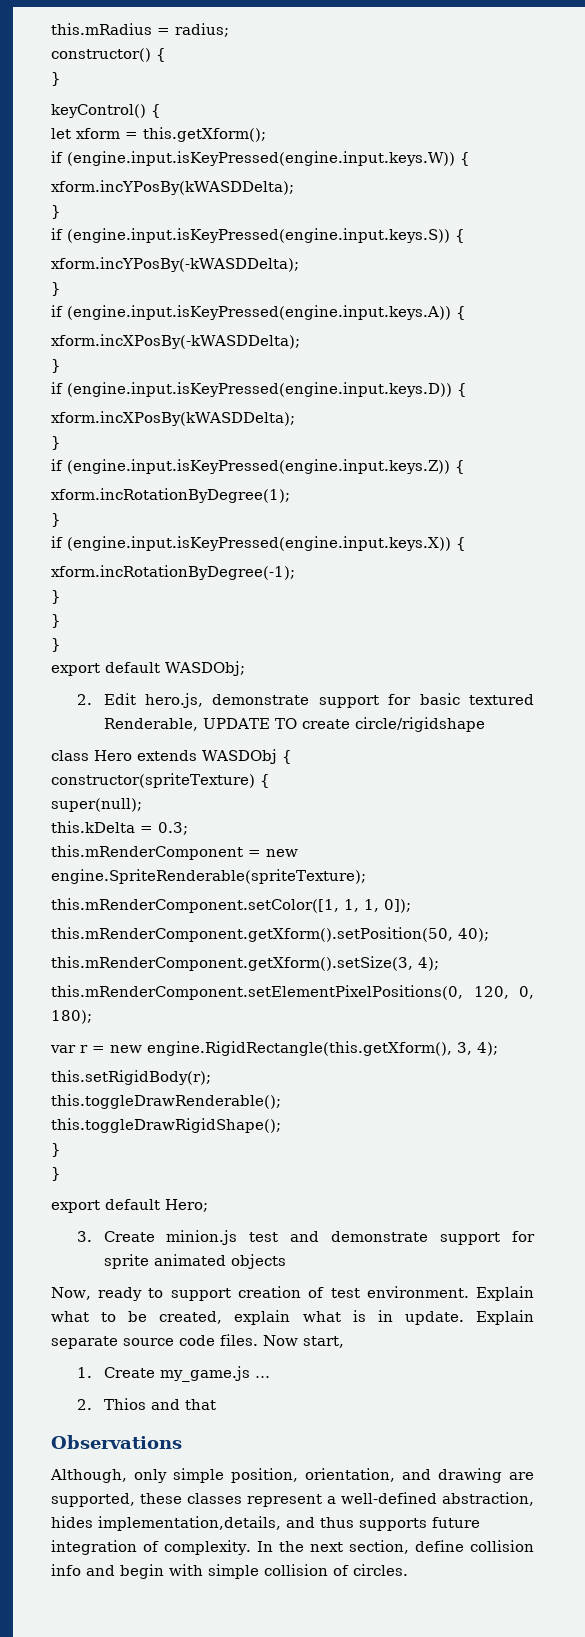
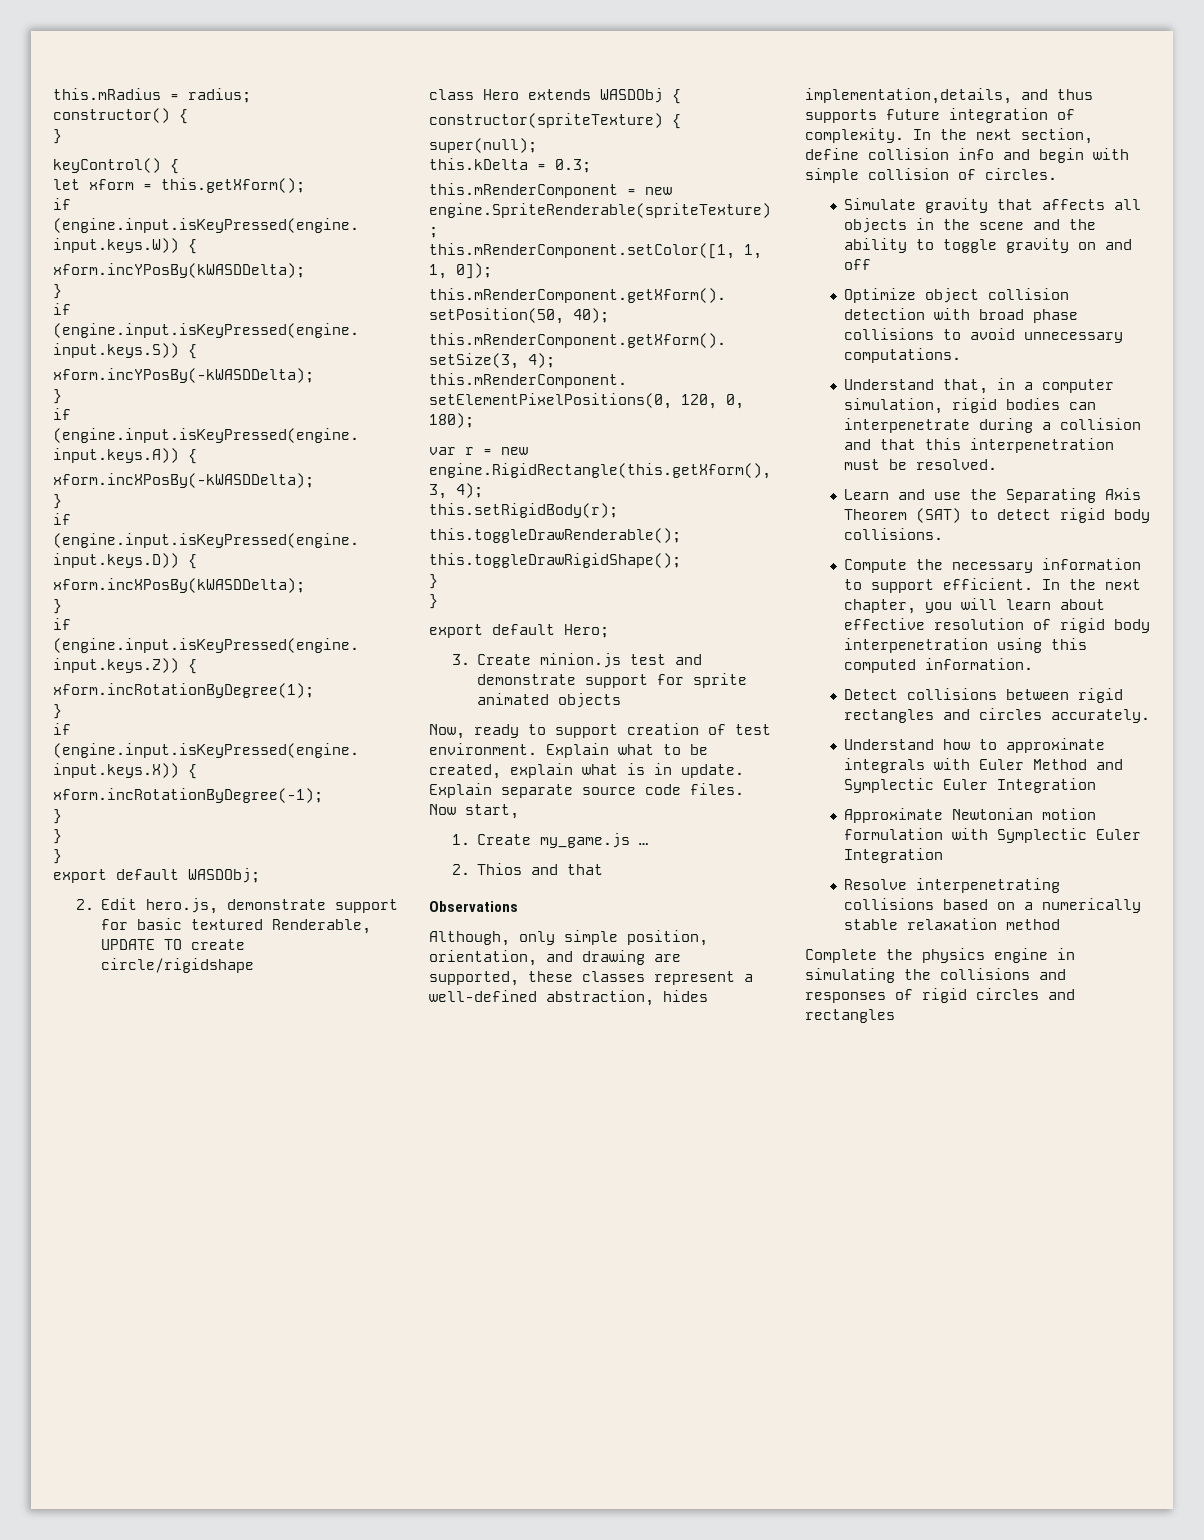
(408, 1570) none -> [843,198,1141,213] [843,218,1096,233] [843,238,1132,253] [843,259,871,270] [843,288,1069,303] [843,308,1078,323] [843,328,1123,343] [843,348,961,363] [843,378,1114,394] [843,398,1096,414] [843,418,1141,433] [843,438,1114,453] [843,459,997,470] [843,488,1141,503] [843,508,1150,523] [843,528,943,540] [843,558,1141,573] [843,578,1141,593] [843,598,1105,614] [843,618,1150,633] [843,638,1087,653] [843,658,1033,673] [843,688,1123,703] [843,708,1150,723] [843,738,1105,753] [843,758,1123,773] [843,778,1096,793] [843,808,1096,823] [843,828,1141,843] [843,848,943,863] [843,878,1060,893] [843,898,1141,913] [843,918,1060,930] [805,948,1075,963] [805,968,1066,983] [805,988,1075,1003] [805,1009,895,1023] // Simulate gravity that affects all objects in the scene and the ability to toggle gravity on and off // Optimize object collision detection with broad phase collisions to avoid unnecessary computations. // Understand that, in a computer simulation, rigid bodies can interpenetrate during a collision and that this interpenetration must be resolved. // Learn and use the Separating Axis Theorem (SAT) to detect rigid body collisions. // Compute the necessary information to support efficient. In the next chapter, you will learn about effective resolution of rigid body interpenetration using this computed information. // Detect collisions between rigid rectangles and circles accurately. // Understand how to approximate integrals with Euler Method and Symplectic Euler Integration // Approximate Newtonian motion formulation with Symplectic Euler Integration // Resolve interpenetrating collisions based on a numerically stable relaxation method // Complete the physics engine in simulating the collisions and responses of rigid circles and rectangles

